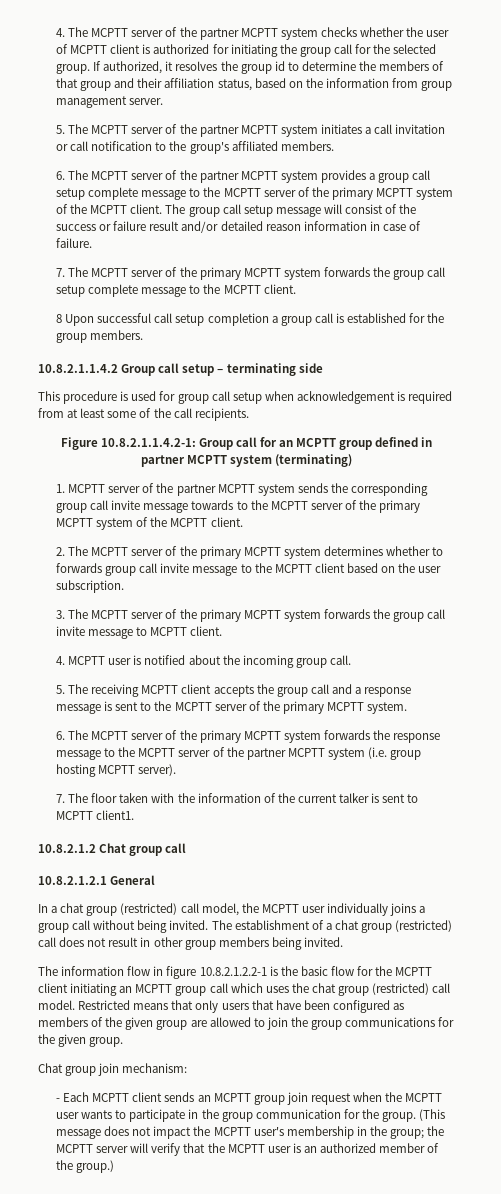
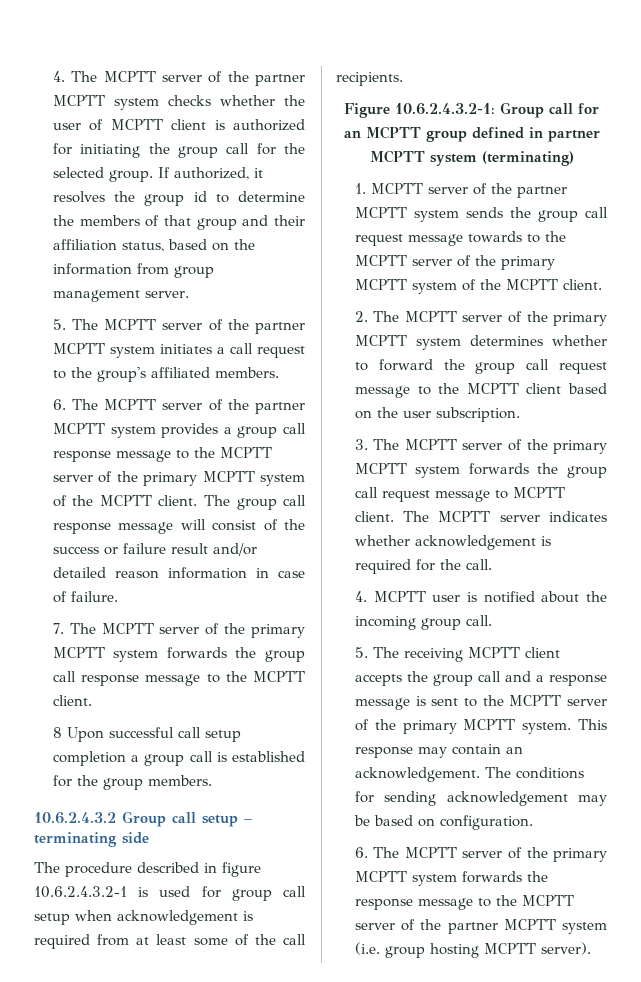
[395,124,446,134] [56,141,153,151] invitation or call notification -> [257,346,305,358] request
[56,187,139,200] setup complete -> [52,450,111,462] response
[243,205,273,217] setup -> [52,522,111,534] response
[56,284,139,297] setup complete -> [81,674,140,686] response
[38,364,118,373] 10.8.2.1.1.4.2 -> [34,812,116,824] 10.6.2.4.3.2
[38,391,118,404] This procedure -> [34,862,261,877] [34,886,127,898] The procedure described in figure 10.6.2.4.3.2-1
[100,438,196,447] 10.8.2.1.1.4.2-1: -> [395,103,495,115] 10.6.2.4.3.2-1:
[351,483,429,496] [56,500,141,513] corresponding group call invite -> [537,207,608,222] [354,234,403,246] group call request
[56,563,190,576] forwards group call invite -> [378,359,607,374] forward the group call request
[56,626,86,636] invite -> [381,490,430,502] request
(223, 631) none -> [403,511,607,522] [354,535,551,550] [354,559,492,574] The MCPTT server indicates whether acknowledgement is required for the call.
(408, 708) none -> [578,719,607,730] [354,744,523,758] [354,767,584,782] [354,791,607,806] [353,815,533,830] This response may contain an acknowledgement. The conditions for sending acknowledgement may be based on configuration.
[56,793,419,803] [56,810,135,820] [38,843,187,856] [38,875,156,885] [38,903,426,916] [38,920,453,933] [38,937,343,950] [38,966,433,979] [38,983,451,996] [38,1000,405,1013] [38,1017,455,1030] [38,1034,124,1047] [38,1063,188,1076] [56,1092,443,1105] [56,1109,446,1122] [56,1126,445,1139] [56,1143,440,1156] [56,1160,115,1173] // 7. The floor taken with the information of the current talker is sent to MCPTT client1. // 10.8.2.1.2 Chat group call // 10.8.2.1.2.1 General // In a chat group (restricted) call model, the MCPTT user individually joins a group call without being invited. The establishment of a chat group (restricted) call does not result in other group members being invited. // The information flow in figure 10.8.2.1.2.2-1 is the basic flow for the MCPTT client initiating an MCPTT group call which uses the chat group (restricted) call model. Restricted means that only users that have been configured as members of the given group are allowed to join the group communications for the given group. // Chat group join mechanism: // - Each MCPTT client sends an MCPTT group join request when the MCPTT user wants to participate in the group communication for the group. (This message does not impact the MCPTT user's membership in the group; the MCPTT server will verify that the MCPTT user is an authorized member of the group.) -> (591, 948) none

